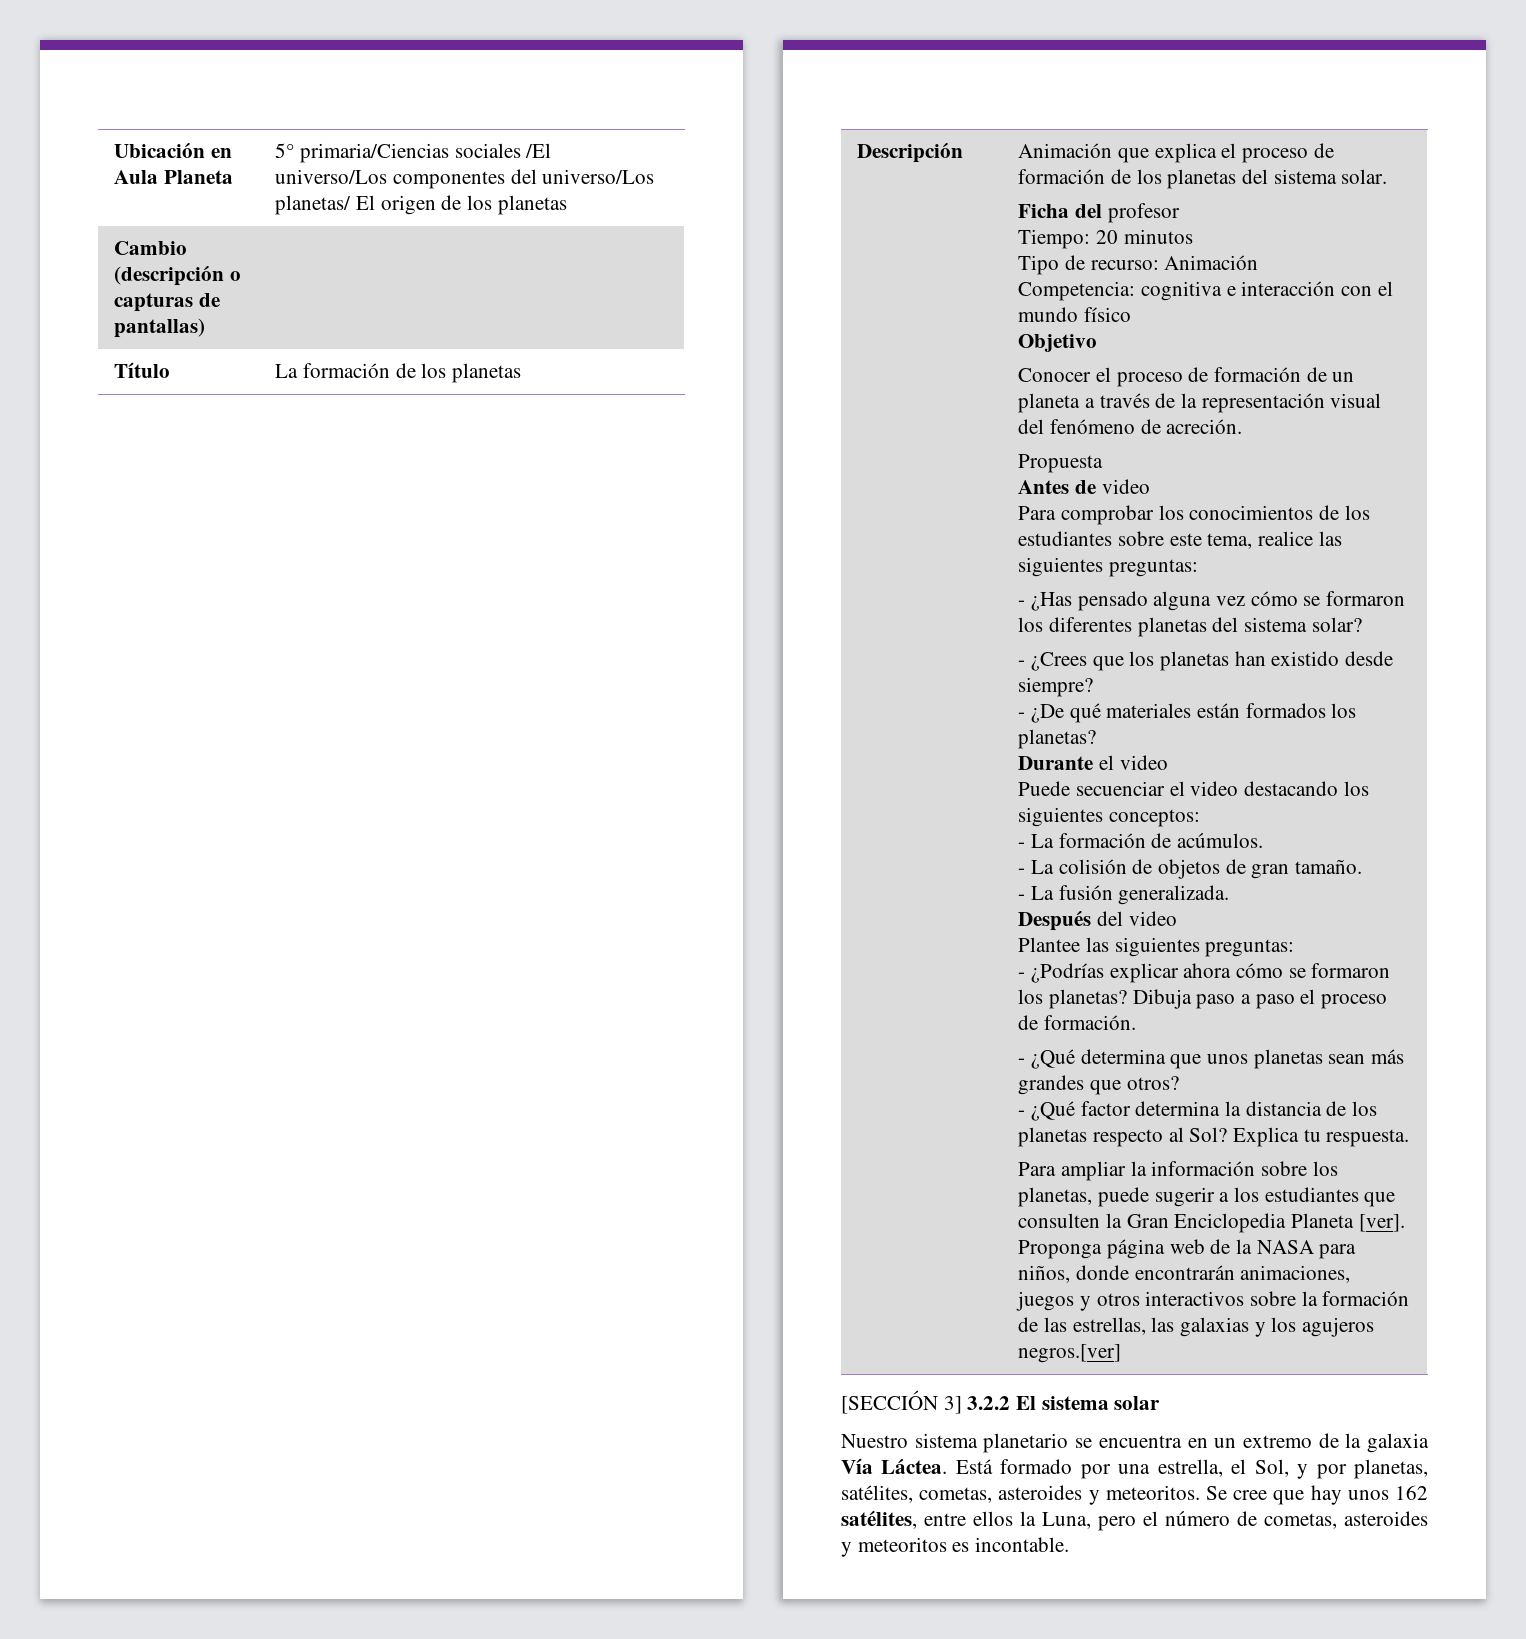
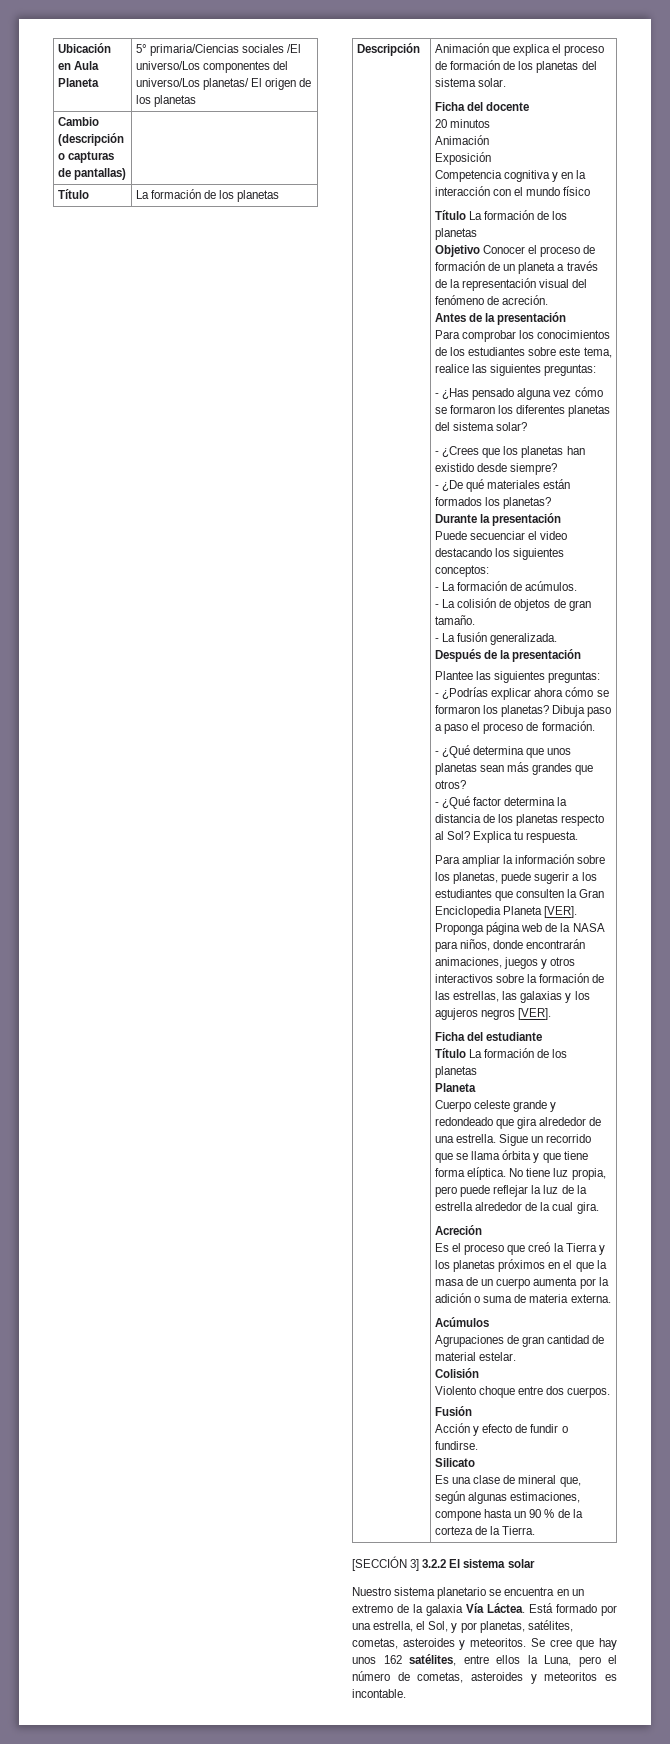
[1107,203,1180,223] [1018,229,1091,249] profesor // Tiempo: -> [486,102,530,111] docente //
[1018,255,1259,275] [1018,281,1236,301] Tipo de recurso: Animación // Competencia: cognitiva e -> [435,135,490,145] [435,152,492,165] [435,170,587,182] Animación // Exposición // Competencia cognitiva y en la
(1132, 314) none -> [435,210,568,220] [435,228,478,240] // Título La formación de los planetas
(1098, 343) // -> (481, 251) none
[1018,454,1104,473] // Propuesta -> (549, 300) none
[1101,479,1150,494] video -> [485,312,567,325] la presentación
[1099,755,1168,770] el video -> [480,513,562,526] la presentación
[1097,911,1177,926] del video -> [484,649,582,662] de la presentación
[1358,1214,1405,1232] [ver]. -> [544,906,578,918] [VER].
[1018,1344,1122,1363] negros.[ver] -> [481,1008,552,1020] [435,1032,543,1041] [435,1048,568,1058] [435,1066,478,1078] [435,1083,477,1092] [435,1100,557,1112] [435,1117,602,1129] [435,1134,592,1146] [435,1150,588,1163] [435,1167,606,1180] [435,1185,587,1197] [435,1202,599,1214] [435,1225,483,1235] [435,1242,605,1255] [435,1259,607,1272] [435,1277,609,1289] [435,1293,611,1303] [435,1317,490,1327] [435,1335,605,1347] [435,1352,517,1361] [435,1368,480,1378] [435,1386,611,1398] [435,1406,473,1416] [435,1423,568,1436] [435,1441,479,1450] [435,1458,476,1467] [435,1475,581,1487] [435,1491,581,1504] [435,1509,583,1521] [435,1526,536,1535] negros [VER]. // Ficha del estudiante // Título La formación de los planetas // Planeta // Cuerpo celeste grande y redondeado que gira alrededor de una estrella. Sigue un recorrido que se llama órbita y que tiene forma elíptica. No tiene luz propia, pero puede reflejar la luz de la estrella alrededor de la cual gira. // Acreción // Es el proceso que creó la Tierra y los planetas próximos en el que la masa de un cuerpo aumenta por la adición o suma de materia externa. // Acúmulos // Agrupaciones de gran cantidad de material estelar. // Colisión // Violento choque entre dos cuerpos. // Fusión // Acción y efecto de fundir o fundirse. // Silicato // Es una clase de mineral que, según algunas estimaciones, compone hasta un 90 % de la corteza de la Tierra.

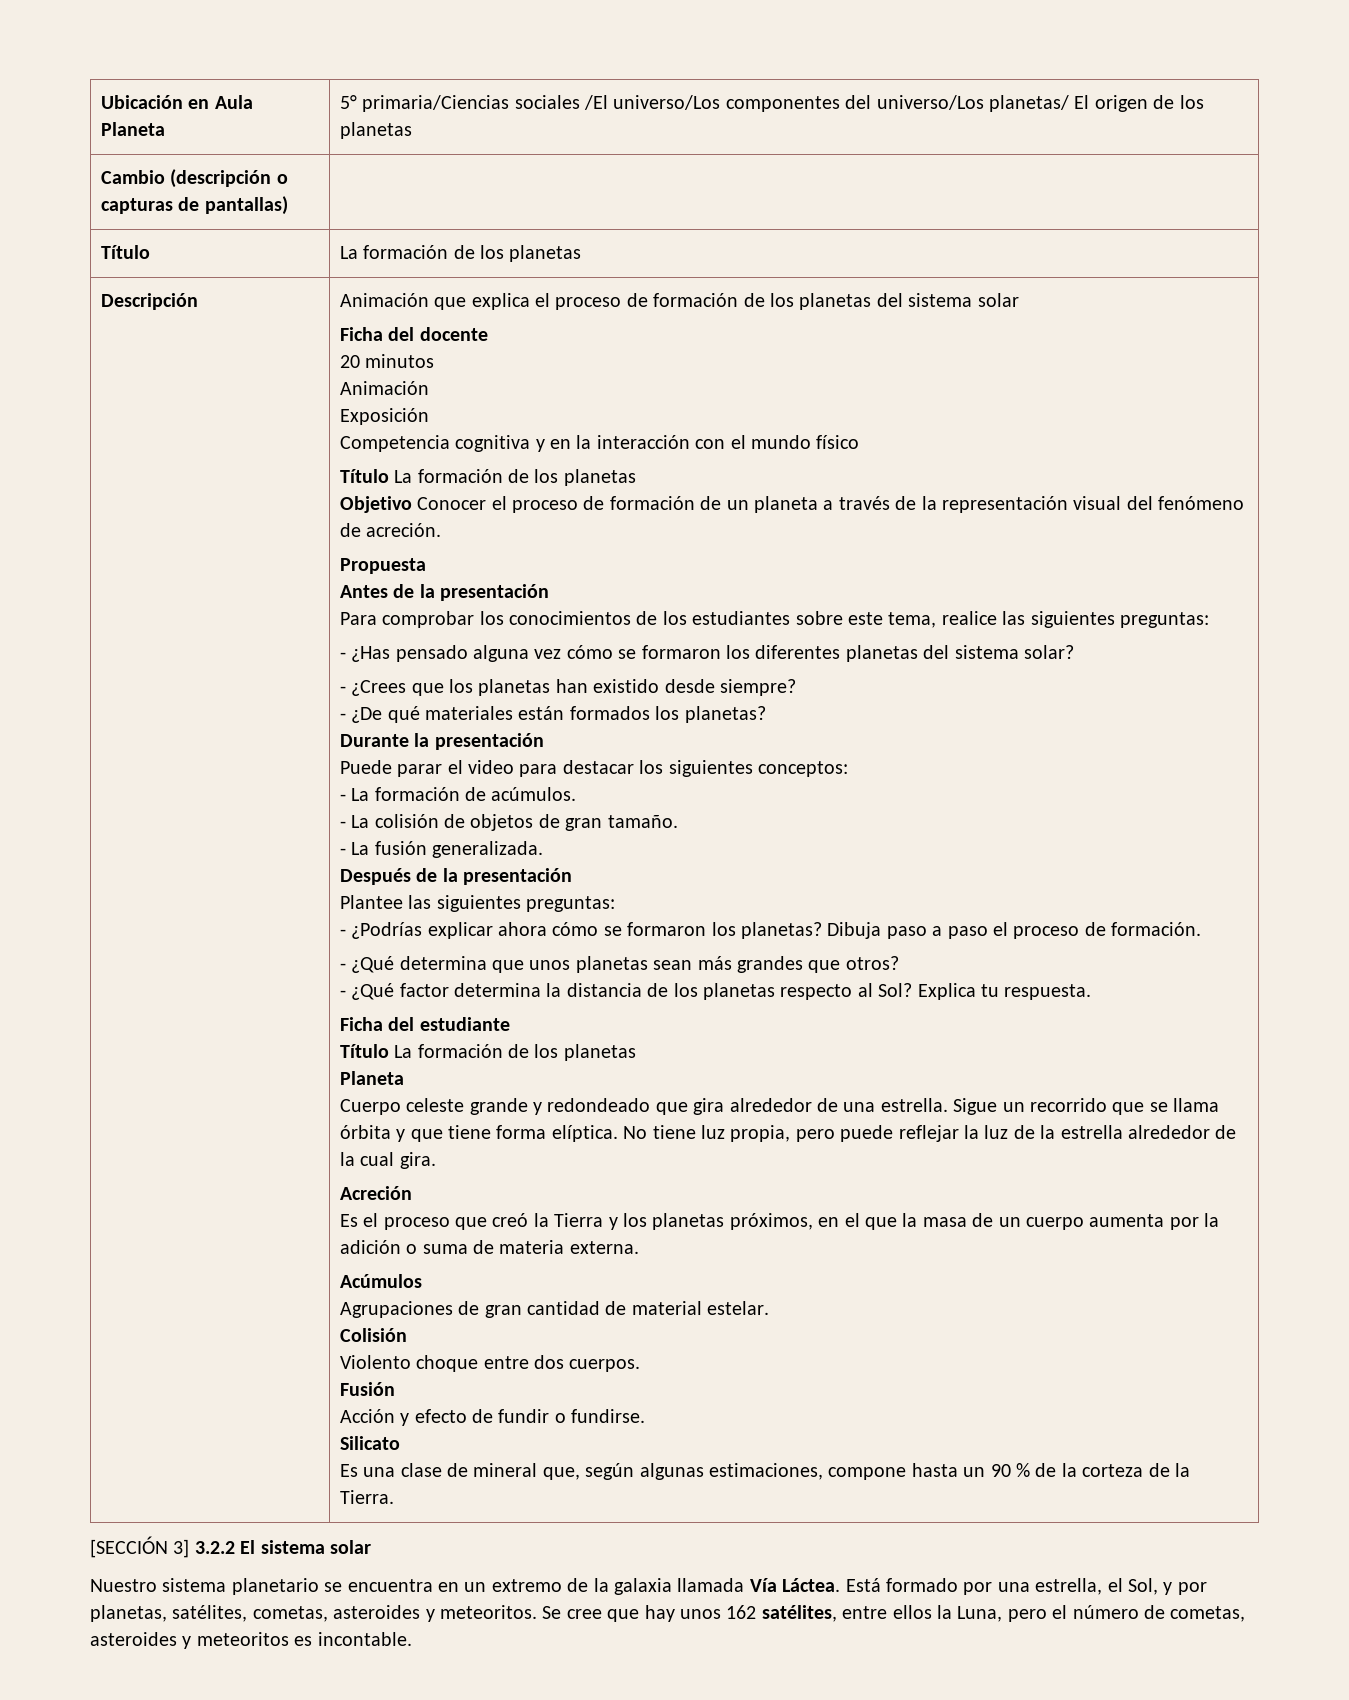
[478,78,507,87] solar. -> [977,293,1019,307] solar
(549, 300) none -> [339,558,426,574] // Propuesta
[470,531,526,540] secuenciar -> [397,764,443,777] parar
[435,548,493,557] destacando -> [519,760,634,777] para destacar
[435,854,606,867] [435,872,597,884] [435,889,605,901] [435,906,578,918] [435,922,605,935] [435,939,586,952] [435,957,576,969] [435,973,605,983] [435,991,590,1003] [435,1008,552,1020] // Para ampliar la información sobre los planetas, puede sugerir a los estudiantes que consulten la Gran Enciclopedia Planeta [VER]. Proponga página web de la NASA para niños, donde encontrarán animaciones, juegos y otros interactivos sobre la formación de las estrellas, las galaxias y los agujeros negros [VER]. -> (1092, 992) none
[498,1259,546,1272] próximos -> [729,1213,813,1230] próximos,
(463, 1610) none -> [677,1578,745,1592] llamada

